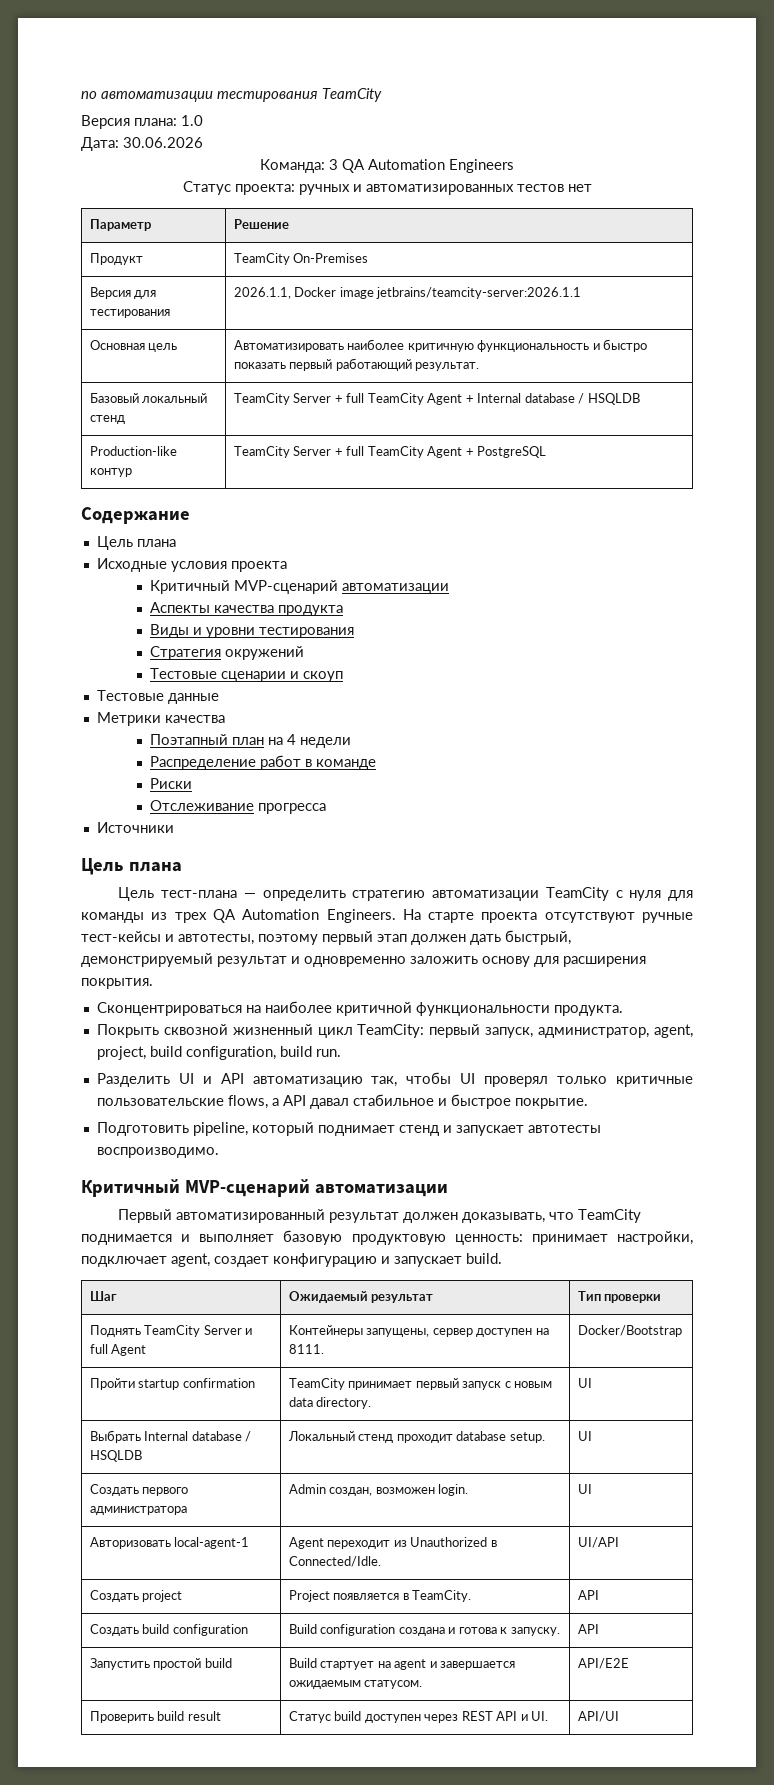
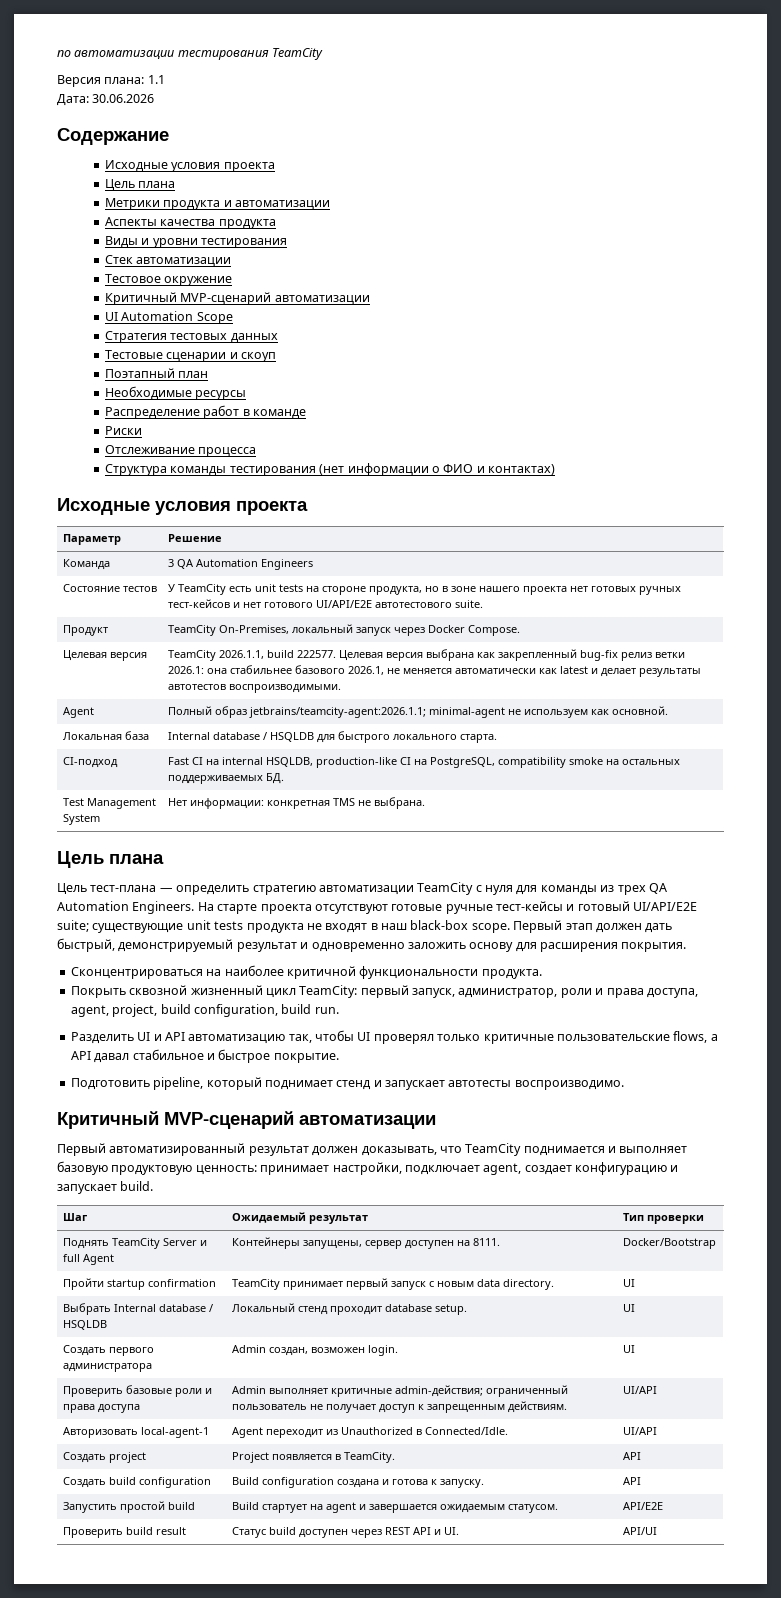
[181,115,203,126] 1.0 -> [147,75,165,84] 1.1
[260,159,514,173] [182,181,592,195] [89,219,151,231] [233,219,289,229] [89,253,143,265] [233,253,369,265] [89,287,157,299] [89,309,170,318] [233,287,582,299] [89,340,178,352] [233,339,648,352] [233,358,480,371] [89,393,208,403] [89,415,125,424] [233,393,641,405] [89,446,177,456] [89,468,132,477] [233,446,547,458] // Команда: 3 QA Automation Engineers // Статус проекта: ручных и автоматизированных тестов нет // Параметр | Решение // Продукт | TeamCity On-Premises // Версия для тестирования | 2026.1.1, Docker image jetbrains/teamcity-server:2026.1.1 // Основная цель | Автоматизировать наиболее критичную функциональность и быстро показать первый работающий результат. // Базовый локальный стенд | TeamCity Server + full TeamCity Agent + Internal database / HSQLDB // Production-like контур | TeamCity Server + full TeamCity Agent + PostgreSQL -> (155, 98) none
[96,536,176,550] [96,558,287,572] [150,580,339,594] // Цель плана // Исходные условия проекта // Критичный MVP-сценарий -> [105,160,275,172] [105,179,176,190] [105,198,232,210] // Исходные условия проекта // Цель плана // Метрики продукта и
(355, 632) none -> [105,255,232,267] [105,274,233,286] [105,292,370,305] [105,311,233,324] // Стек автоматизации // Тестовое окружение // Критичный MVP-сценарий автоматизации // UI Automation Scope
[225,646,305,660] окружений -> [170,333,278,343] тестовых данных
[96,690,219,704] [96,712,225,726] // Тестовые данные // Метрики качества -> (277, 357) none
[268,734,352,748] на 4 недели -> [105,386,247,400] // Необходимые ресурсы
[258,803,327,814] [96,822,174,833] прогресса // Источники -> [198,447,257,457] [105,463,556,476] [57,498,308,515] [62,534,121,545] [167,534,222,542] [62,559,110,570] [167,559,313,570] [62,584,157,592] [167,584,681,595] [167,599,483,608] [62,625,108,636] [167,624,520,636] [62,650,147,661] [167,649,685,661] [167,665,701,677] [167,684,341,693] [62,707,94,718] [167,706,668,718] [62,731,149,740] [167,731,497,743] [62,757,118,768] [167,757,680,768] [167,773,284,784] [62,798,156,809] [62,814,100,825] [167,797,425,809] процесса // Структура команды тестирования (нет информации о ФИО и контактах) // Исходные условия проекта // Параметр | Решение // Команда | 3 QA Automation Engineers // Состояние тестов | У TeamCity есть unit tests на стороне продукта, но в зоне нашего проекта нет готовых ручных тест-кейсов и нет готового UI/API/E2E автотестового suite. // Продукт | TeamCity On-Premises, локальный запуск через Docker Compose. // Целевая версия | TeamCity 2026.1.1, build 222577. Целевая версия выбрана как закрепленный bug-fix релиз ветки 2026.1: она стабильнее базового 2026.1, не меняется автоматически как latest и делает результаты автотестов воспроизводимыми. // Agent | Полный образ jetbrains/teamcity-agent:2026.1.1; minimal-agent не используем как основной. // Локальная база | Internal database / HSQLDB для быстрого локального старта. // CI-подход | Fast CI на internal HSQLDB, production-like CI на PostgreSQL, compatibility smoke на остальных поддерживаемых БД. // Test Management System | Нет информации: конкретная TMS не выбрана.
(635, 917) none -> [391,904,443,911] готовые
[178,931,373,945] автотесты, поэтому первый -> [577,901,698,911] [57,920,563,933] готовый UI/API/E2E suite; существующие unit tests продукта не входят в наш black-box scope. Первый
(650, 1032) none -> [560,988,698,998] роли и права доступа,
(592, 1489) none -> [62,1385,212,1397] [62,1404,140,1413] [231,1385,568,1397] [231,1401,567,1413] [622,1386,657,1394] // Проверить базовые роли и права доступа | Admin выполняет критичные admin-действия; ограниченный пользователь не получает доступ к запрещенным действиям. | UI/API

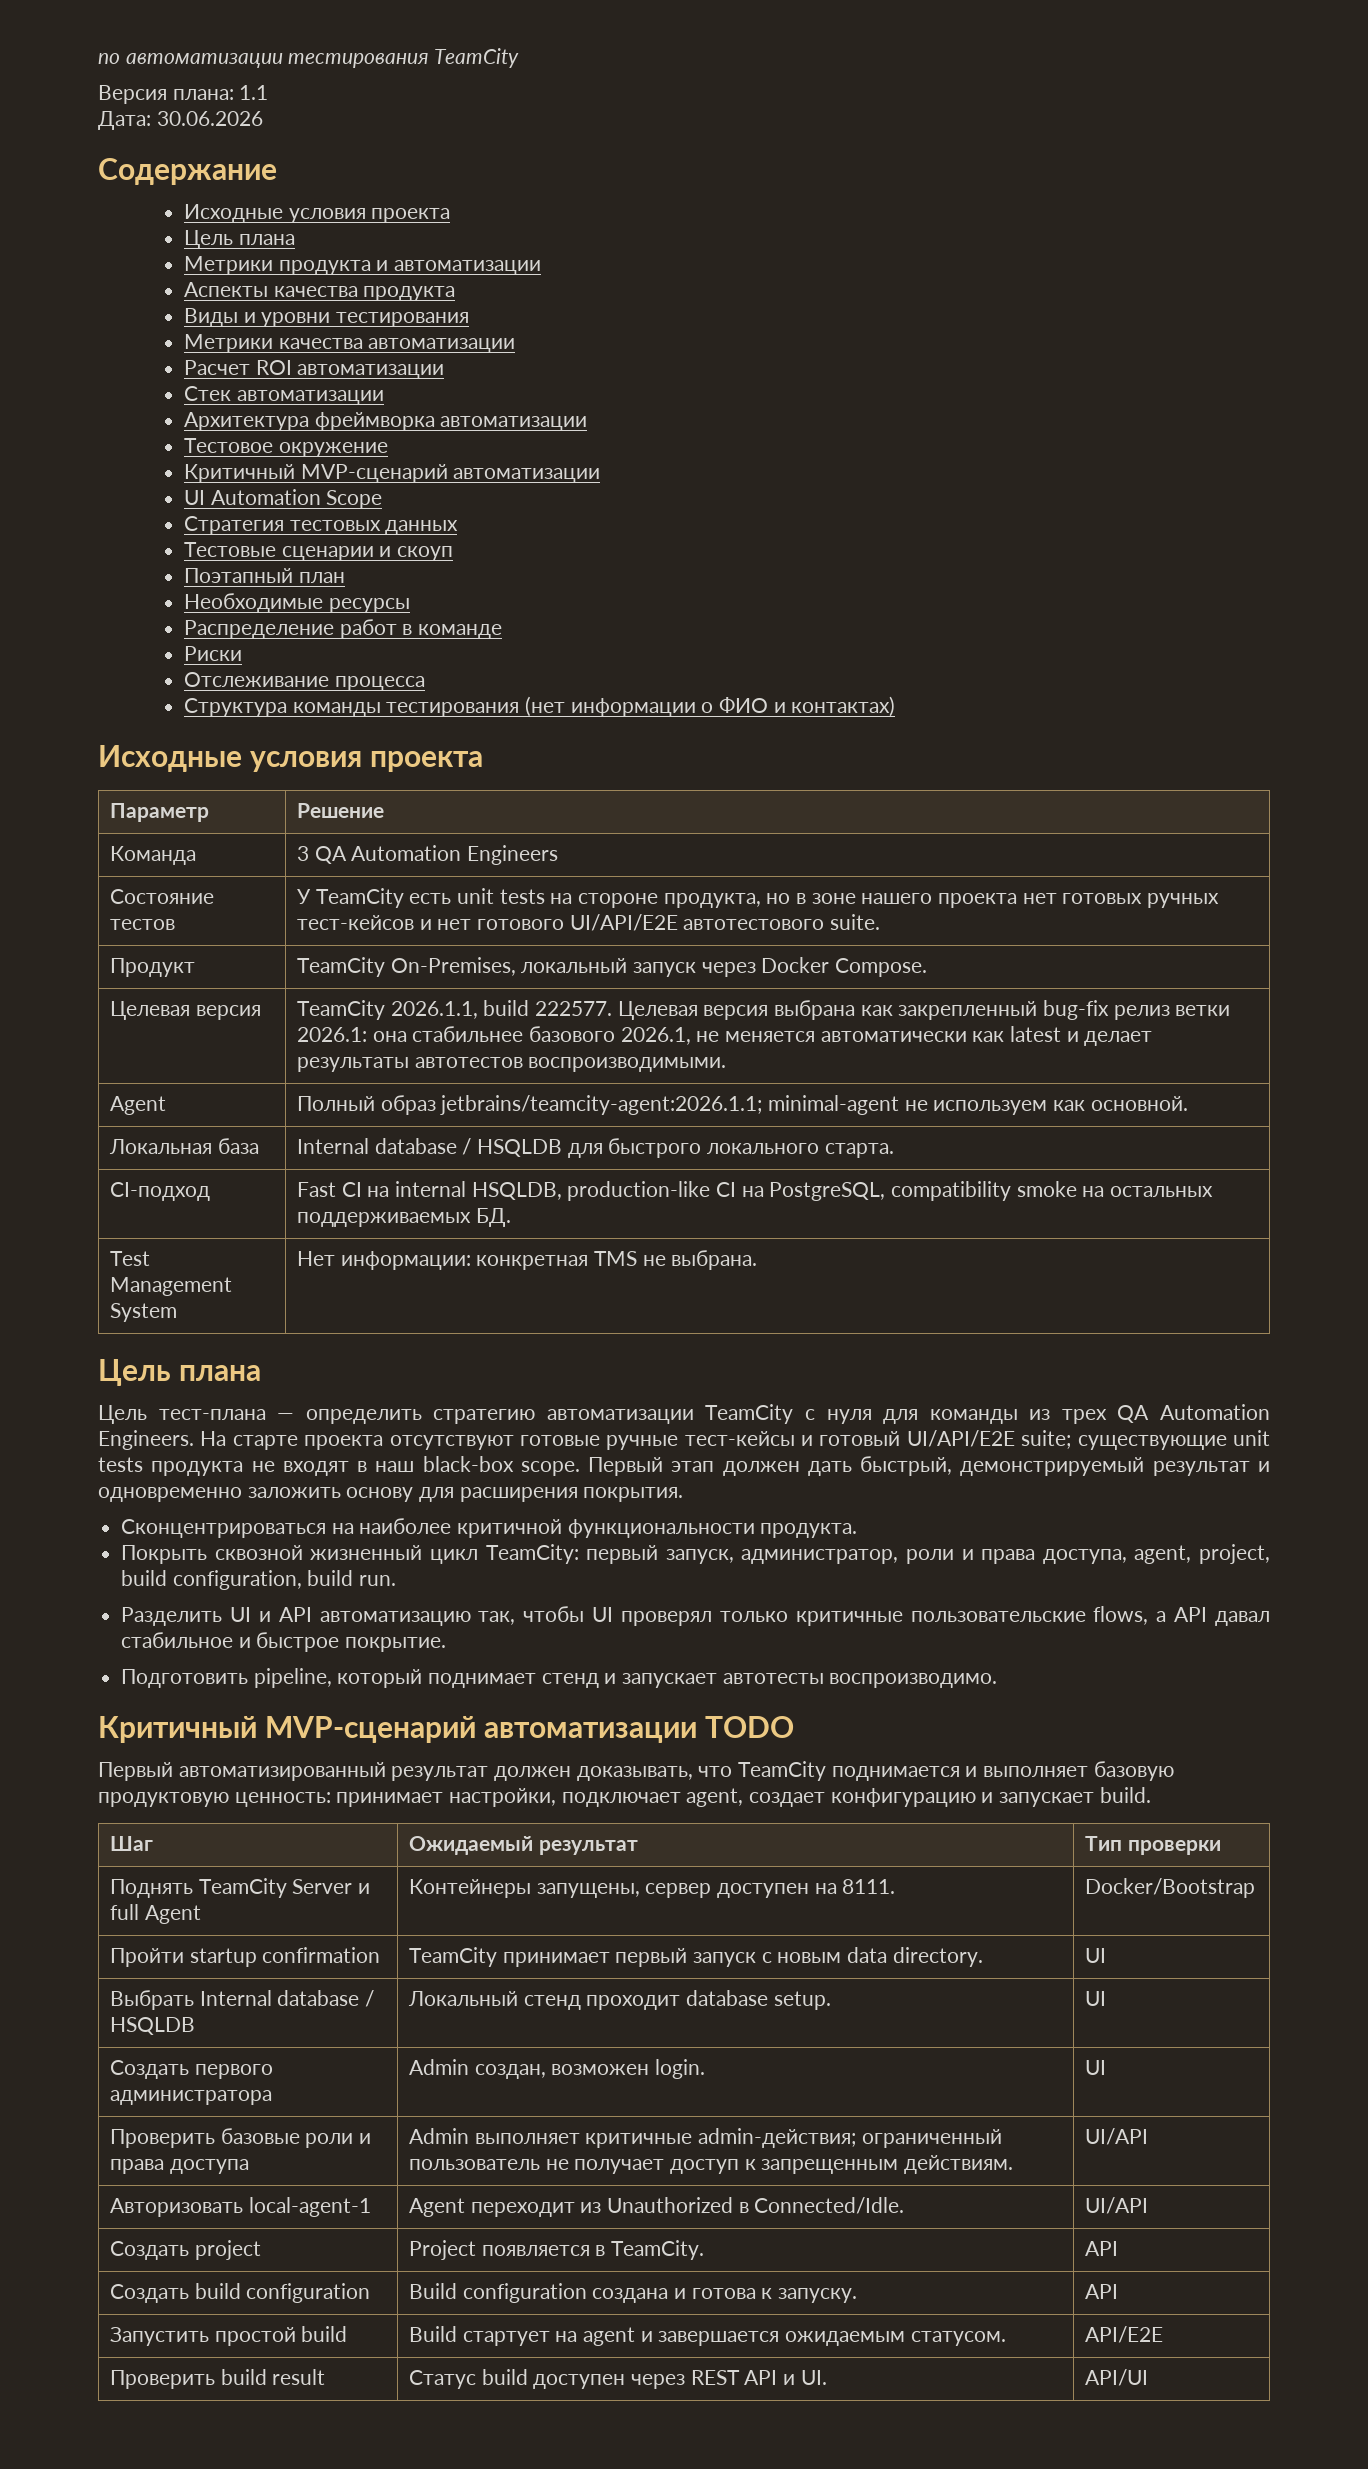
(288, 243) none -> [184,334,516,353] [184,360,445,379] // Метрики качества автоматизации // Расчет ROI автоматизации
(232, 262) none -> [184,412,588,431] // Архитектура фреймворка автоматизации
(436, 1122) none -> [704,1716,794,1738] TODO

